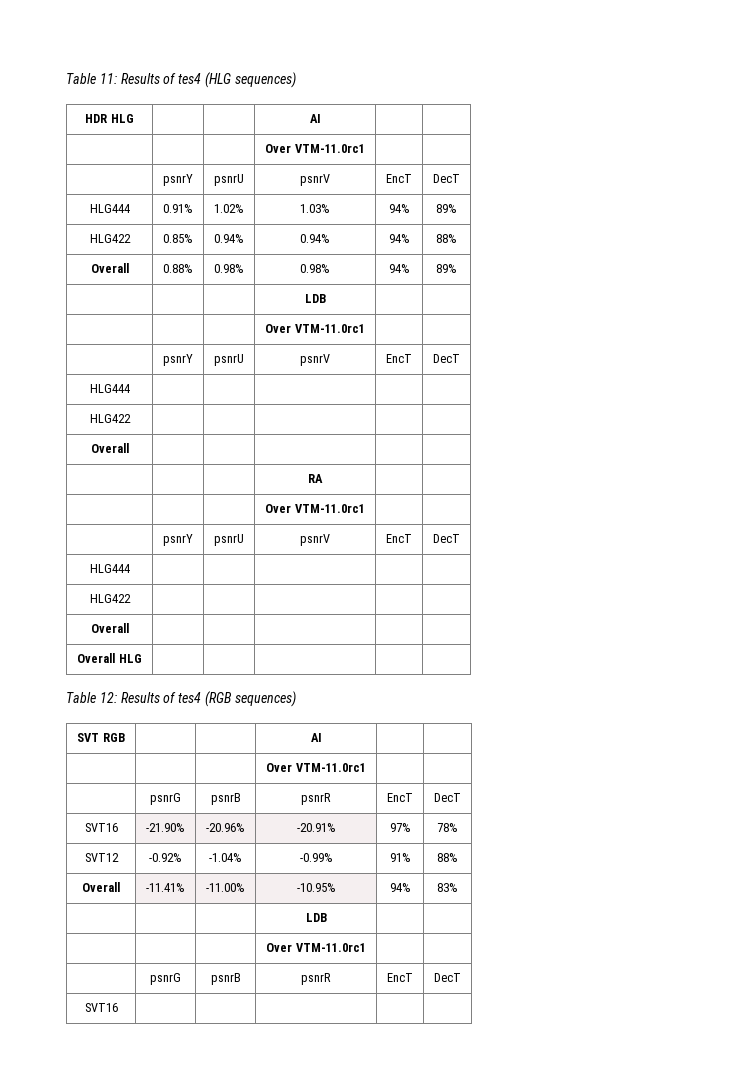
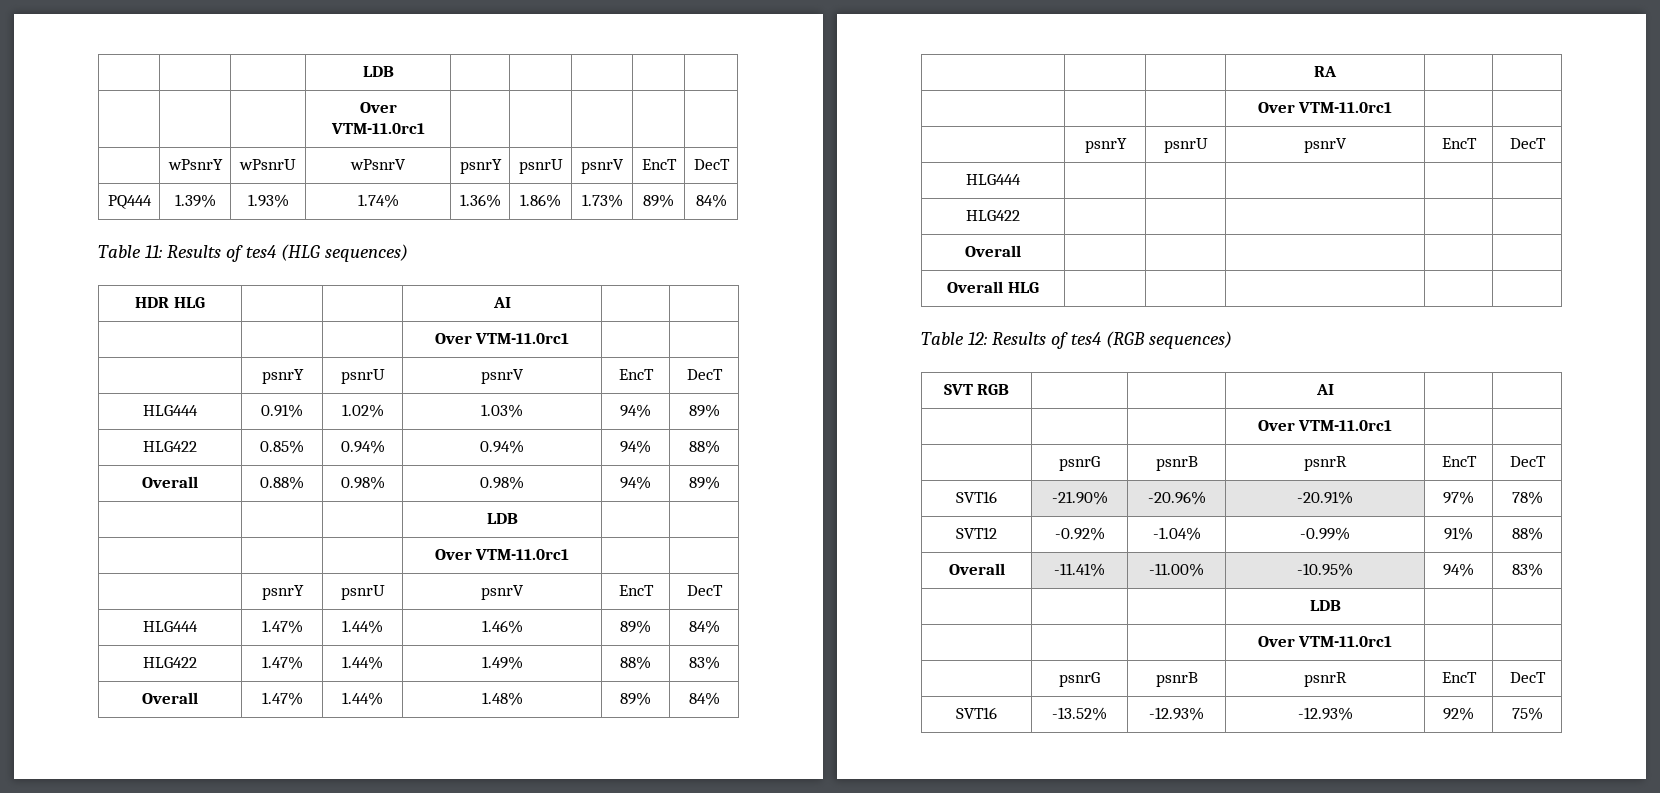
(66, 78) none -> [362,66,394,77] [359,102,397,113] [330,123,425,134] [167,159,223,170] [239,159,296,170] [350,159,406,170] [459,159,502,174] [518,159,563,174] [581,159,624,174] [641,159,677,170] [693,159,730,170] [107,195,152,209] [174,194,216,208] [247,194,289,208] [357,194,399,208] [459,194,501,208] [520,194,561,208] [581,194,623,208] [643,194,674,208] [695,194,727,208] | | | LDB | | | | | // | | | Over VTM-11.0rc1 | | | | | // | wPsnrY | wPsnrU | wPsnrV | psnrY | psnrU | psnrV | EncT | DecT // PQ444 | 1.39% | 1.93% | 1.74% | 1.36% | 1.86% | 1.73% | 89% | 84% //
[89,414,131,423] [90,443,129,453] | | | | // HLG422 | | | | | // Overall | | | | | -> [261,620,303,634] [342,620,383,634] [481,620,523,634] [620,620,651,634] [688,620,720,634] [143,657,197,668] [261,656,303,670] [342,656,383,670] [481,656,523,670] [620,656,651,670] [688,656,720,670] [142,692,198,704] [261,692,303,706] [342,692,383,706] [481,692,523,706] [620,692,651,706] [688,692,720,706] 1.47% | 1.44% | 1.46% | 89% | 84% // HLG422 | 1.47% | 1.44% | 1.49% | 88% | 83% // Overall | 1.47% | 1.44% | 1.48% | 89% | 84%
(118, 1007) | | | | -> [1052,707,1107,721] [1149,707,1204,721] [1297,707,1353,721] [1443,707,1474,721] [1511,707,1543,721] -13.52% | -12.93% | -12.93% | 92% | 75%

